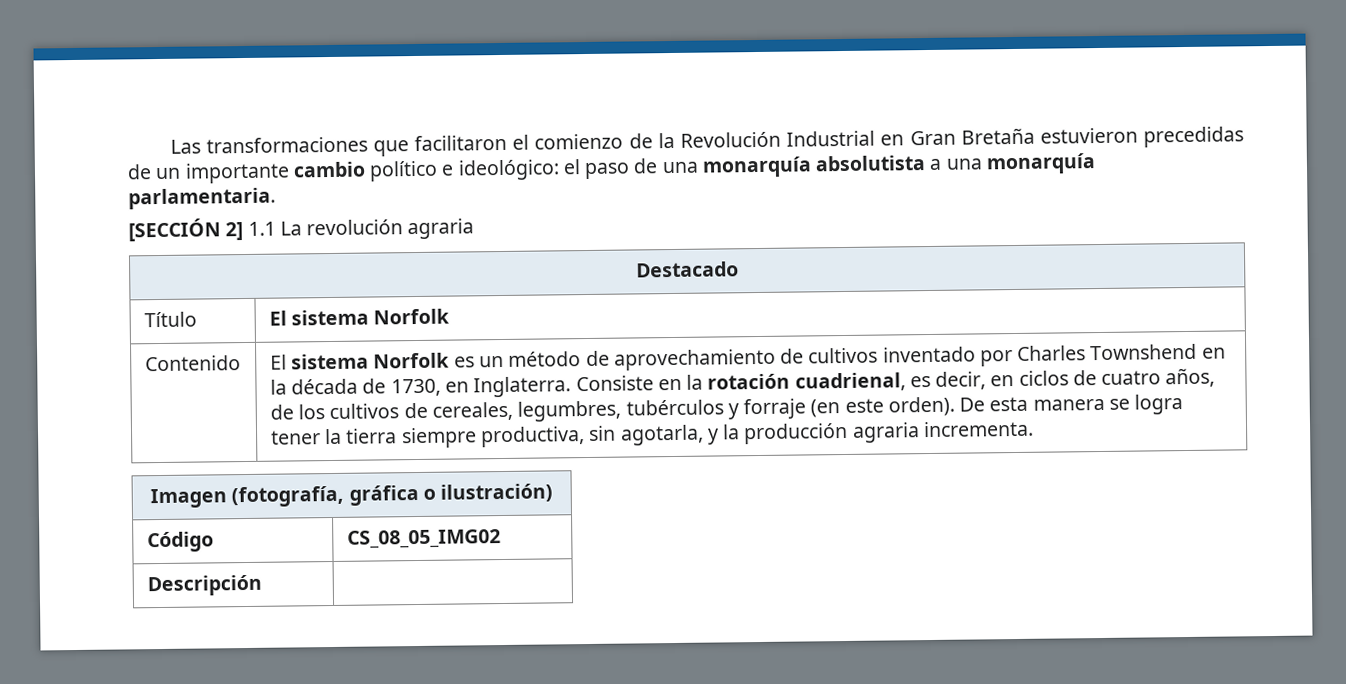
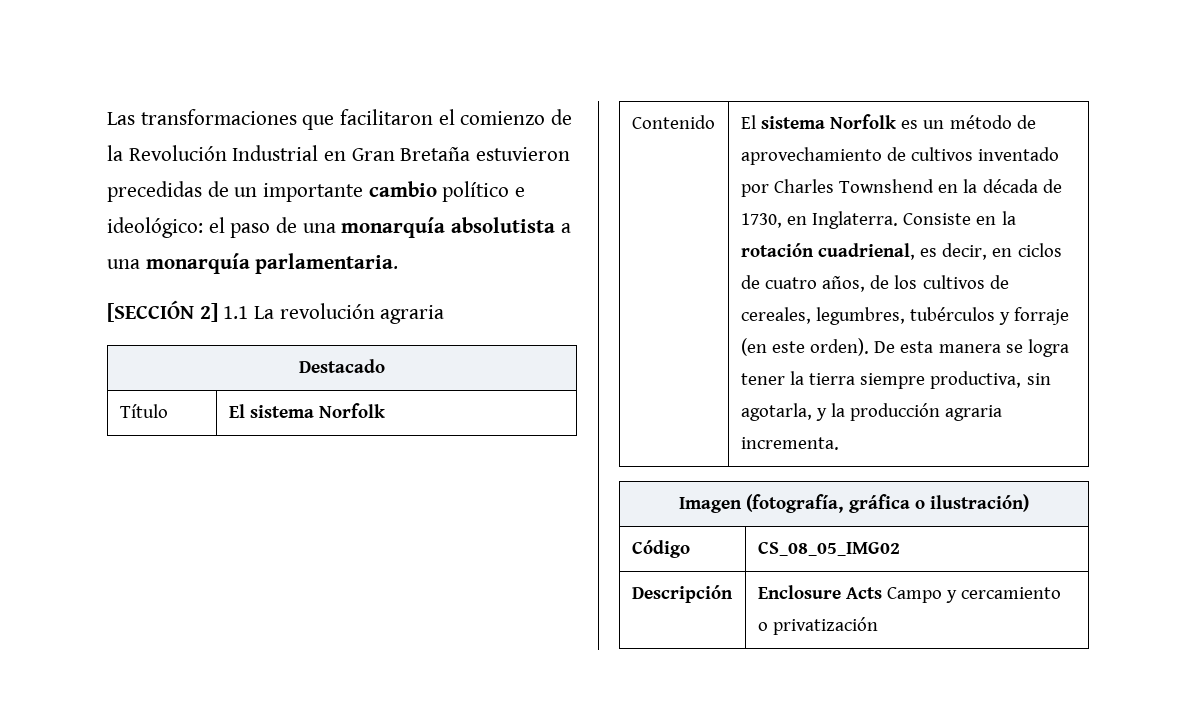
(262, 585) none -> [757,585,1062,603] [757,617,879,635] Enclosure Acts Campo y cercamiento o privatización

